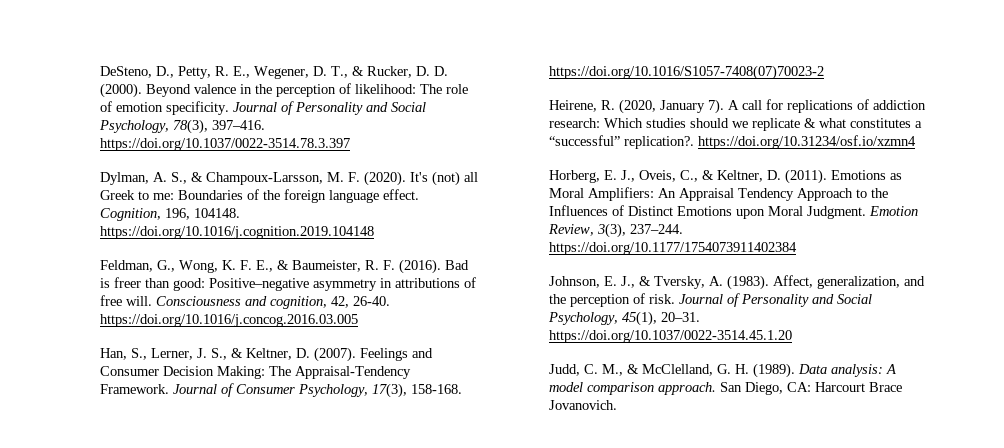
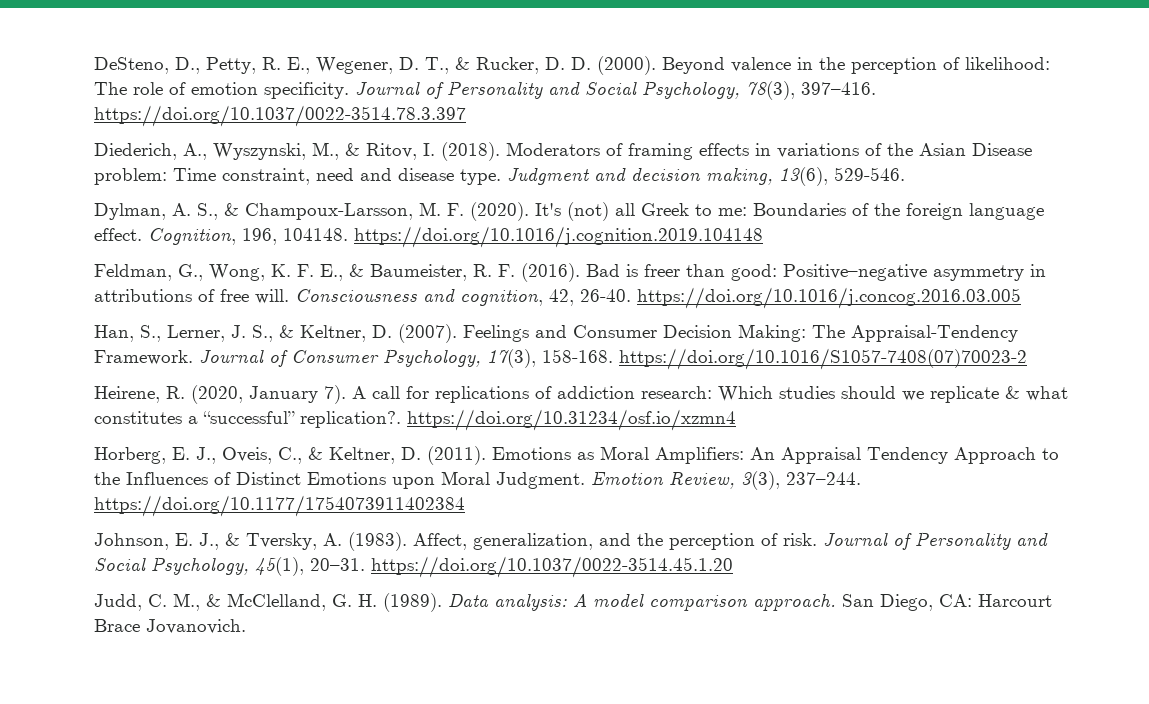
(351, 144) none -> [94,142,1033,161] [94,167,906,186] // Diederich, A., Wyszynski, M., & Ritov, I. (2018). Moderators of framing effects in variations of the Asian Disease problem: Time constraint, need and disease type. Judgment and decision making, 13(6), 529-546.

